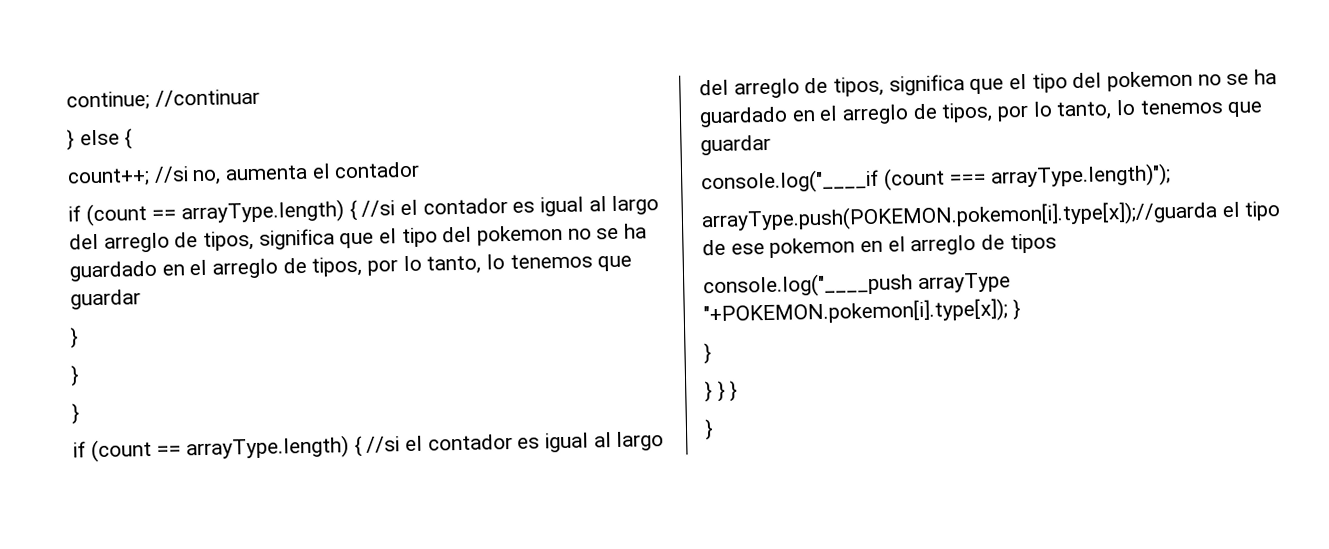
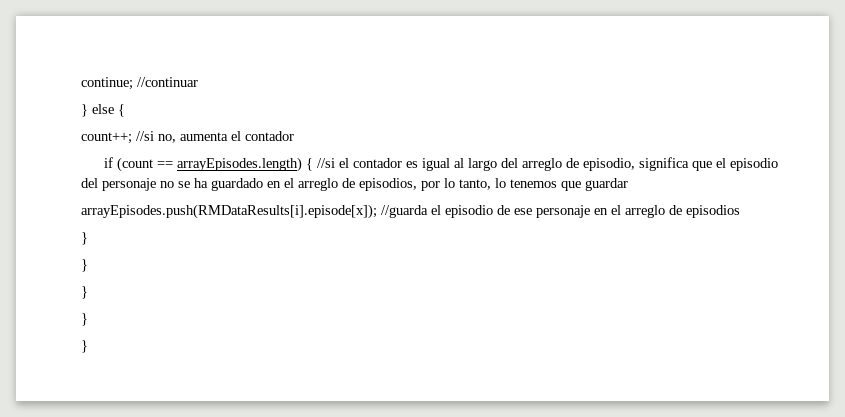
[181,199,345,225] arrayType.length) -> [176,157,302,172] arrayEpisodes.length)
[203,223,648,251] [69,253,633,282] [70,289,141,310] [69,327,79,349] [70,365,80,387] [71,403,80,425] [73,431,665,463] [699,69,1278,99] [699,99,1264,128] [700,134,771,156] [701,163,1172,195] [701,200,1282,233] [702,233,1057,258] [703,272,1011,299] [703,298,1021,327] [703,343,712,365] [704,380,726,403] tipos, significa que el tipo del pokemon no se ha guardado en el arreglo de tipos, por lo tanto, lo tenemos que guardar // } // } // } // if (count == arrayType.length) { //si el contador es igual al largo del arreglo de tipos, significa que el tipo del pokemon no se ha guardado en el arreglo de tipos, por lo tanto, lo tenemos que guardar // console.log("____if (count === arrayType.length)"); // arrayType.push(POKEMON.pokemon[i].type[x]);//guarda el tipo de ese pokemon en el arreglo de tipos // console.log("____push arrayType "+POKEMON.pokemon[i].type[x]); } // } // } } -> [582,157,778,171] [81,178,628,191] [81,204,740,219] [81,232,88,245] [81,259,88,272] [81,286,88,299] episodio, significa que el episodio del personaje no se ha guardado en el arreglo de episodios, por lo tanto, lo tenemos que guardar // arrayEpisodes.push(RMDataResults[i].episode[x]); //guarda el episodio de ese personaje en el arreglo de episodios // } // } // } //

